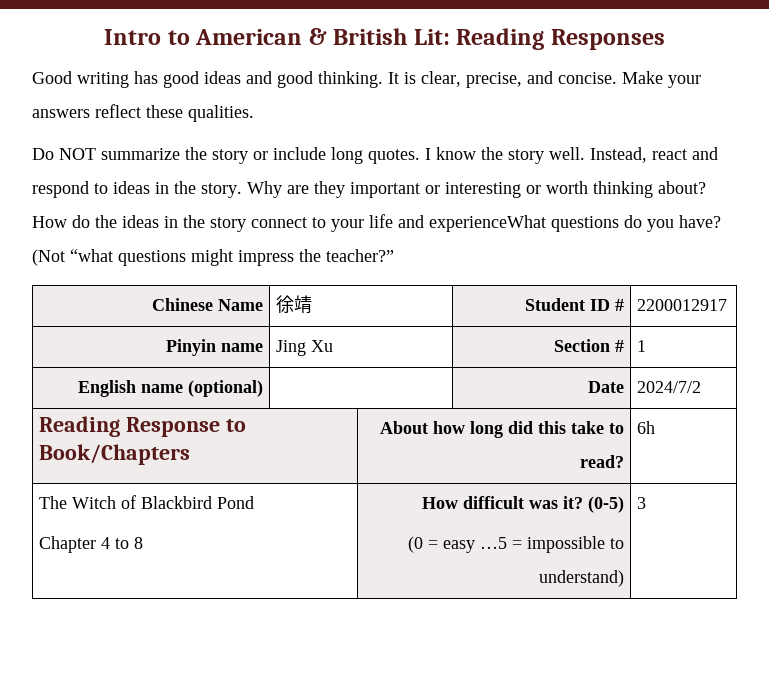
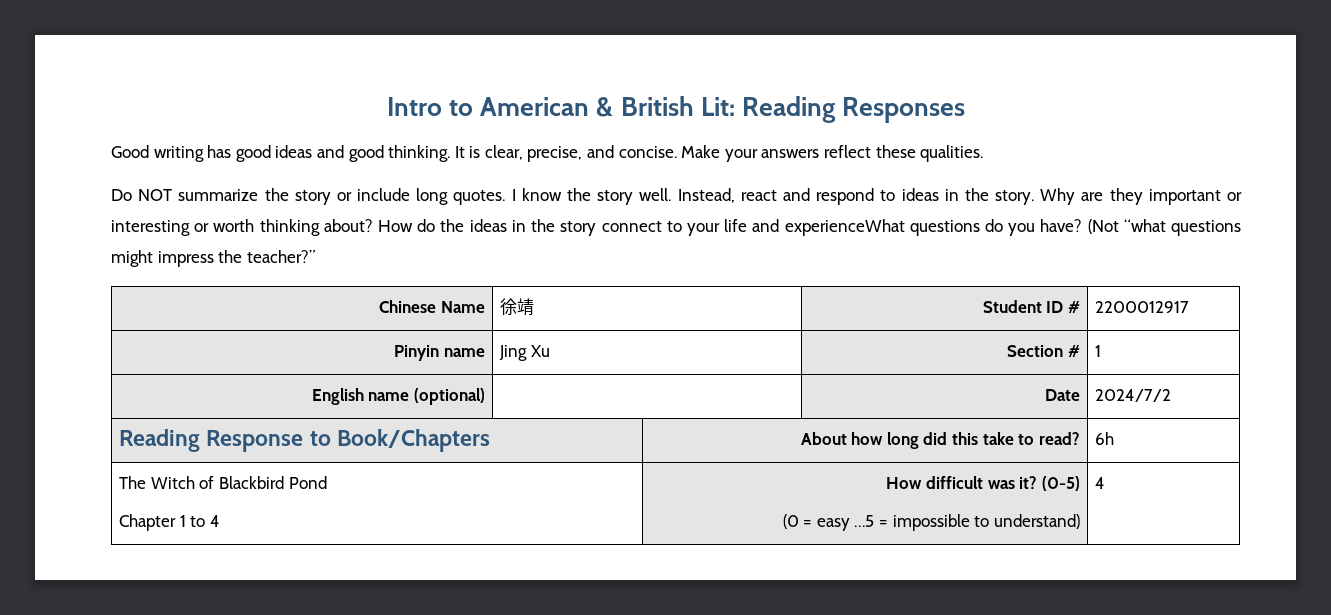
[101,537,144,549] 4 to 8 -> [179,515,220,527] 1 to 4
[637,497,647,509] 3 -> [1095,477,1106,489] 4

